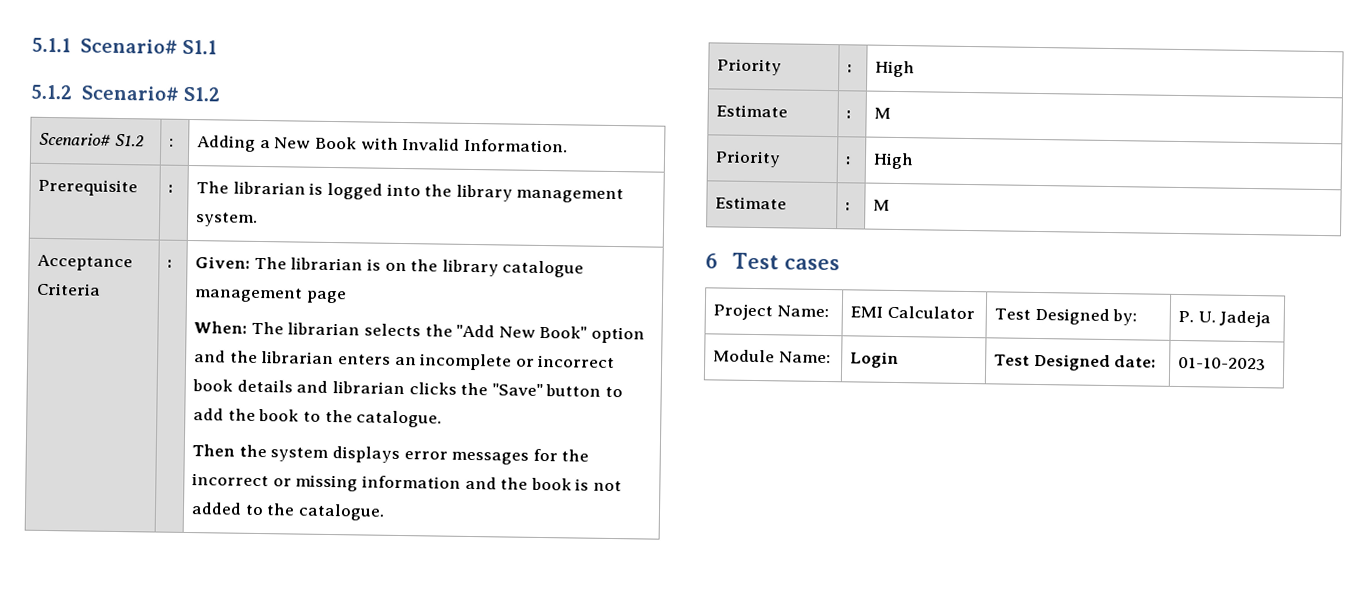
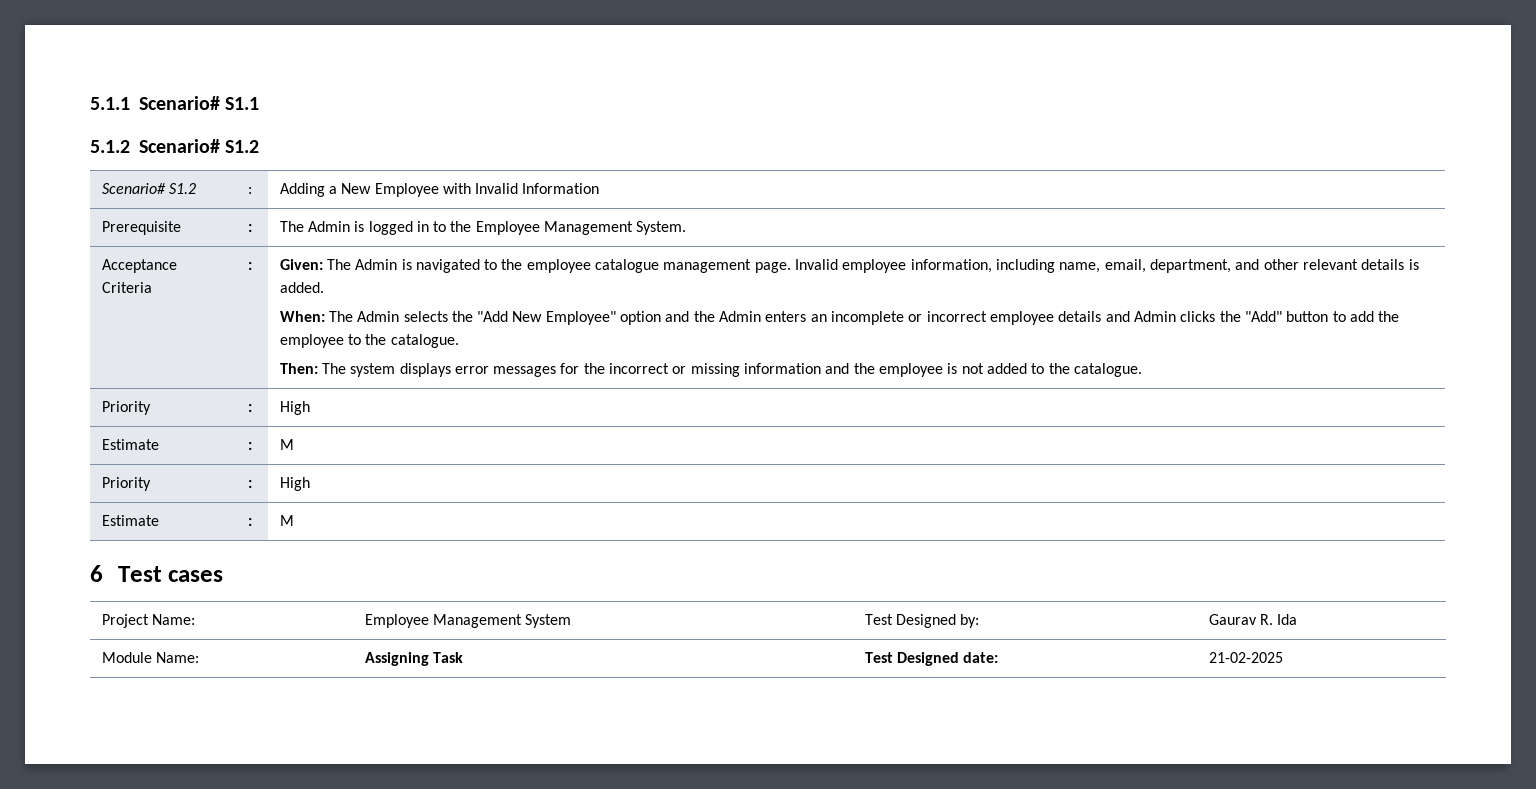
[315,136,358,150] Book -> [374,183,439,197] Employee
[463,138,568,153] Information. -> [522,183,600,194] Information
[232,181,306,195] librarian -> [307,221,350,232] Admin
[385,183,625,204] [195,212,259,227] into the library management system. -> [416,221,687,235] in to the Employee Management System.
[290,257,585,278] [194,287,347,304] librarian is on the library catalogue management page -> [355,259,1419,273] [279,282,324,293] Admin is navigated to the employee catalogue management page. Invalid employee information, including name, email, department, and other relevant details is added.
[287,322,361,336] librarian -> [357,311,400,322] Admin
[539,325,588,339] Book" -> [545,311,616,325] Employee"
[261,351,335,365] librarian -> [719,311,762,322] Admin
[192,379,234,392] book -> [989,311,1054,325] employee
[332,381,406,395] librarian -> [1133,311,1176,322] Admin
[491,383,543,397] "Save" -> [1244,311,1282,322] "Add"
[258,408,443,428] [192,444,267,458] book to the catalogue. // Then the -> [279,334,459,348] [279,363,346,374] employee to the catalogue. // Then: The
[530,477,572,491] book -> [879,363,944,377] employee
[850,305,975,320] EMI Calculator -> [364,614,572,628] Employee Management System
[1178,310,1272,328] P. U. Jadeja -> [1208,614,1298,625] Gaurav R. Ida
[850,351,900,369] Login -> [364,652,463,666] Assigning Task
[1178,356,1267,371] 01-10-2023 -> [1208,652,1283,663] 21-02-2025

